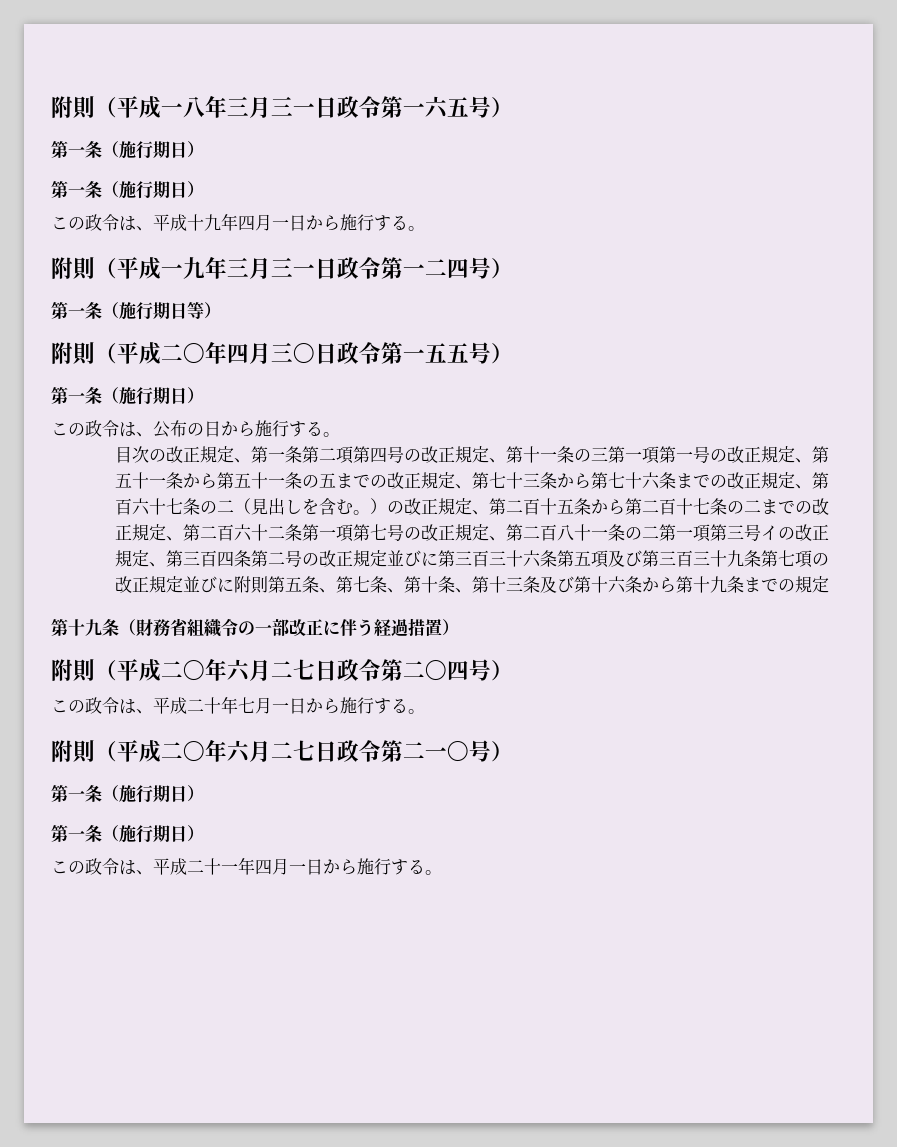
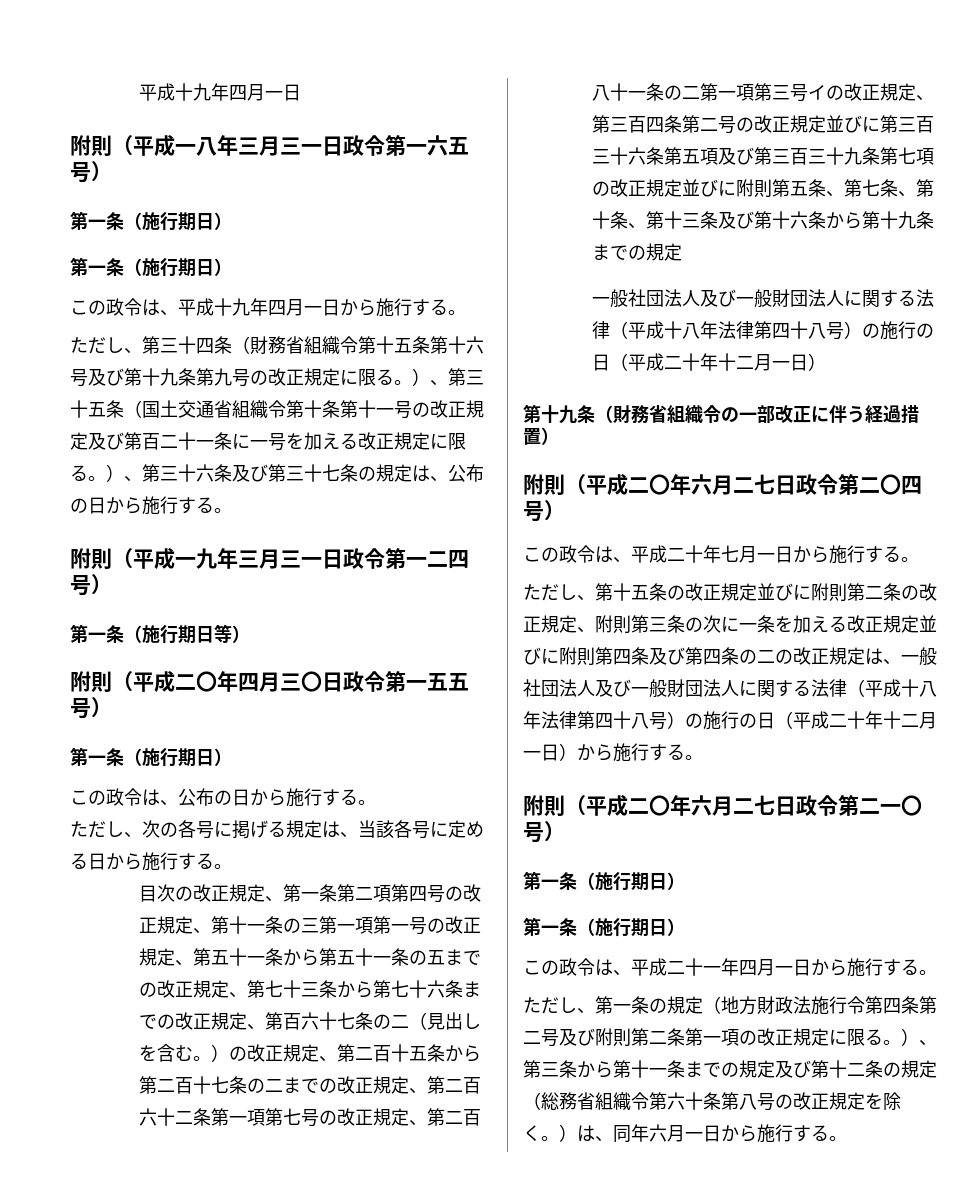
(51, 107) none -> [139,83,302,101] 平成十九年四月一日 //
(425, 228) none -> [70,336,484,355] [70,368,484,387] [70,400,484,419] [70,432,466,451] [70,464,484,482] [70,496,232,515] // ただし、第三十四条（財務省組織令第十五条第十六号及び第十九条第九号の改正規定に限る。）、第三十五条（国土交通省組織令第十条第十一号の改正規定及び第百二十一条に一号を加える改正規定に限る。）、第三十六条及び第三十七条の規定は、公布の日から施行する。
(340, 434) none -> [70,820,484,839] [70,852,232,871] // ただし、次の各号に掲げる規定は、当該各号に定める日から施行する。
(830, 584) none -> [592,289,935,307] [592,321,935,340] [592,353,827,371] // 一般社団法人及び一般財団法人に関する法律（平成十八年法律第四十八号）の施行の日（平成二十年十二月一日）
(425, 711) none -> [523,583,937,602] [523,615,937,634] [523,647,937,666] [523,679,937,697] [523,711,937,730] [523,743,703,762] // ただし、第十五条の改正規定並びに附則第二条の改正規定、附則第三条の次に一条を加える改正規定並びに附則第四条及び第四条の二の改正規定は、一般社団法人及び一般財団法人に関する法律（平成十八年法律第四十八号）の施行の日（平成二十年十二月一日）から施行する。
(442, 872) none -> [523,996,937,1015] [523,1028,937,1047] [523,1060,937,1078] [523,1092,901,1111] [523,1124,847,1143] // ただし、第一条の規定（地方財政法施行令第四条第二号及び附則第二条第一項の改正規定に限る。）、第三条から第十一条までの規定及び第十二条の規定（総務省組織令第六十条第八号の改正規定を除く。）は、同年六月一日から施行する。

